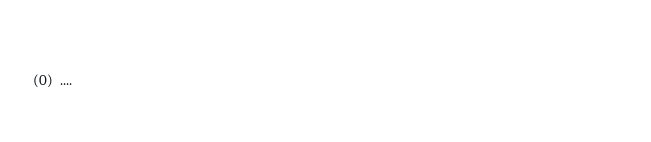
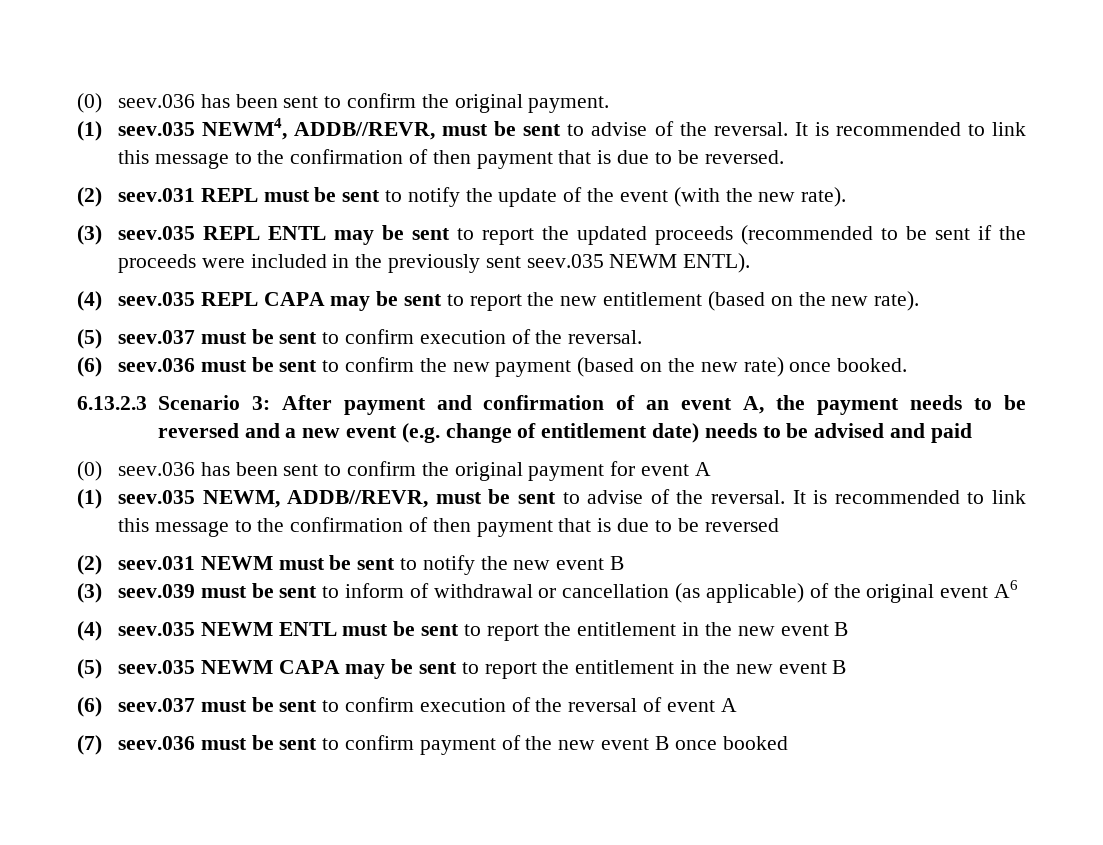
[33,74,73,88] (0) .... -> [77,93,610,113] [77,118,1027,141] [118,149,784,169] [77,187,847,207] [77,225,1026,245] [118,253,751,273] [77,291,920,311] [77,329,643,349] [77,357,908,377] [77,395,1026,415] [157,423,972,443] [77,461,711,481] [77,489,1026,509] [118,517,779,537] [77,555,625,575] [77,580,1018,603] [77,621,849,641] [77,659,847,679] [77,697,737,717] [77,735,788,755] (0) seev.036 has been sent to confirm the original payment. // (1) seev.035 NEWM4, ADDB//REVR, must be sent to advise of the reversal. It is recommended to link this message to the confirmation of then payment that is due to be reversed. // (2) seev.031 REPL must be sent to notify the update of the event (with the new rate). // (3) seev.035 REPL ENTL may be sent to report the updated proceeds (recommended to be sent if the proceeds were included in the previously sent seev.035 NEWM ENTL). // (4) seev.035 REPL CAPA may be sent to report the new entitlement (based on the new rate). // (5) seev.037 must be sent to confirm execution of the reversal. // (6) seev.036 must be sent to confirm the new payment (based on the new rate) once booked. // 6.13.2.3 Scenario 3: After payment and confirmation of an event A, the payment needs to be reversed and a new event (e.g. change of entitlement date) needs to be advised and paid // (0) seev.036 has been sent to confirm the original payment for event A // (1) seev.035 NEWM, ADDB//REVR, must be sent to advise of the reversal. It is recommended to link this message to the confirmation of then payment that is due to be reversed // (2) seev.031 NEWM must be sent to notify the new event B // (3) seev.039 must be sent to inform of withdrawal or cancellation (as applicable) of the original event A6 // (4) seev.035 NEWM ENTL must be sent to report the entitlement in the new event B // (5) seev.035 NEWM CAPA may be sent to report the entitlement in the new event B // (6) seev.037 must be sent to confirm execution of the reversal of event A // (7) seev.036 must be sent to confirm payment of the new event B once booked

